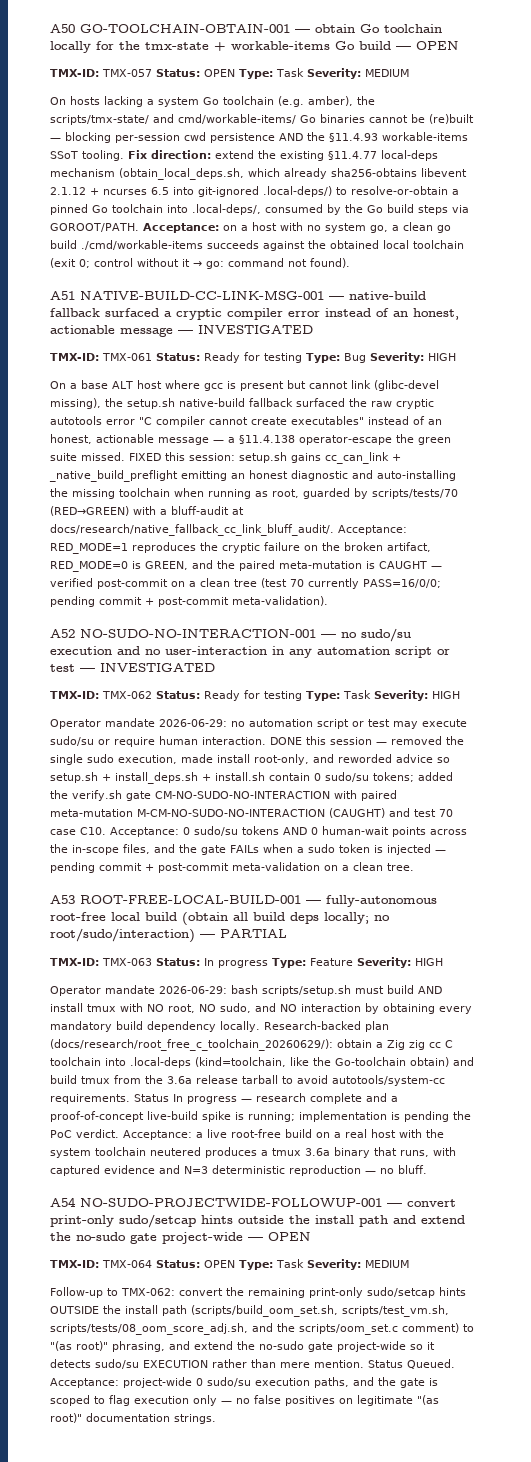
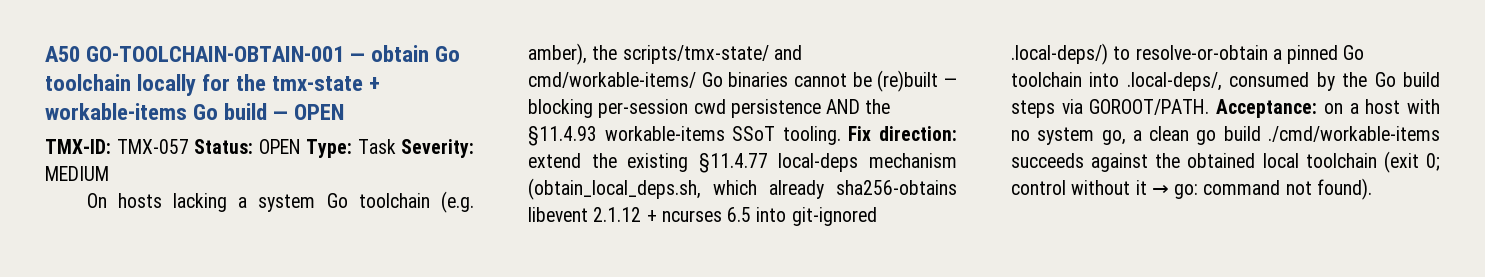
[50,290,426,300] [50,308,459,320] [50,325,313,337] [50,352,456,363] [50,380,439,391] [50,398,434,409] [50,416,442,427] [50,434,451,445] [50,452,401,464] [49,470,456,482] [50,488,458,499] [50,506,244,516] [50,524,407,536] [50,542,431,554] [50,560,442,572] [50,578,441,589] [50,596,328,607] [50,628,411,642] [50,646,450,658] [50,663,215,672] [50,690,460,701] [50,718,467,729] [50,736,464,747] [50,754,450,765] [50,772,453,784] [50,790,397,801] [50,808,453,818] [50,826,467,837] [50,844,446,855] [50,862,414,873] [50,895,437,907] [50,912,390,925] [50,928,287,943] [50,957,443,968] [50,985,442,996] [50,1003,472,1014] [50,1021,389,1032] [50,1039,453,1051] [50,1057,474,1068] [50,1075,445,1086] [50,1093,398,1104] [50,1111,471,1122] [50,1129,444,1140] [50,1147,456,1158] [50,1165,427,1176] [50,1197,456,1207] [50,1214,465,1228] [50,1232,311,1244] [50,1259,409,1270] [50,1287,466,1298] [50,1305,449,1317] [50,1323,474,1335] [50,1341,435,1352] [50,1359,455,1369] [50,1377,438,1388] [50,1395,439,1406] [50,1413,216,1424] // A51 NATIVE-BUILD-CC-LINK-MSG-001 — native-build fallback surfaced a cryptic compiler error instead of an honest, actionable message — INVESTIGATED // TMX-ID: TMX-061 Status: Ready for testing Type: Bug Severity: HIGH // On a base ALT host where gcc is present but cannot link (glibc-devel missing), the setup.sh native-build fallback surfaced the raw cryptic autotools error "C compiler cannot create executables" instead of an honest, actionable message — a §11.4.138 operator-escape the green suite missed. FIXED this session: setup.sh gains cc_can_link + _native_build_preflight emitting an honest diagnostic and auto-installing the missing toolchain when running as root, guarded by scripts/tests/70 (RED→GREEN) with a bluff-audit at docs/research/native_fallback_cc_link_bluff_audit/. Acceptance: RED_MODE=1 reproduces the cryptic failure on the broken artifact, RED_MODE=0 is GREEN, and the paired meta-mutation is CAUGHT — verified post-commit on a clean tree (test 70 currently PASS=16/0/0; pending commit + post-commit meta-validation). // A52 NO-SUDO-NO-INTERACTION-001 — no sudo/su execution and no user-interaction in any automation script or test — INVESTIGATED // TMX-ID: TMX-062 Status: Ready for testing Type: Task Severity: HIGH // Operator mandate 2026-06-29: no automation script or test may execute sudo/su or require human interaction. DONE this session — removed the single sudo execution, made install root-only, and reworded advice so setup.sh + install_deps.sh + install.sh contain 0 sudo/su tokens; added the verify.sh gate CM-NO-SUDO-NO-INTERACTION with paired meta-mutation M-CM-NO-SUDO-NO-INTERACTION (CAUGHT) and test 70 case C10. Acceptance: 0 sudo/su tokens AND 0 human-wait points across the in-scope files, and the gate FAILs when a sudo token is injected — pending commit + post-commit meta-validation on a clean tree. // A53 ROOT-FREE-LOCAL-BUILD-001 — fully-autonomous root-free local build (obtain all build deps locally; no root/sudo/interaction) — PARTIAL // TMX-ID: TMX-063 Status: In progress Type: Feature Severity: HIGH // Operator mandate 2026-06-29: bash scripts/setup.sh must build AND install tmux with NO root, NO sudo, and NO interaction by obtaining every mandatory build dependency locally. Research-backed plan (docs/research/root_free_c_toolchain_20260629/): obtain a Zig zig cc C toolchain into .local-deps (kind=toolchain, like the Go-toolchain obtain) and build tmux from the 3.6a release tarball to avoid autotools/system-cc requirements. Status In progress — research complete and a proof-of-concept live-build spike is running; implementation is pending the PoC verdict. Acceptance: a live root-free build on a real host with the system toolchain neutered produces a tmux 3.6a binary that runs, with captured evidence and N=3 deterministic reproduction — no bluff. // A54 NO-SUDO-PROJECTWIDE-FOLLOWUP-001 — convert print-only sudo/setcap hints outside the install path and extend the no-sudo gate project-wide — OPEN // TMX-ID: TMX-064 Status: OPEN Type: Task Severity: MEDIUM // Follow-up to TMX-062: convert the remaining print-only sudo/setcap hints OUTSIDE the install path (scripts/build_oom_set.sh, scripts/test_vm.sh, scripts/tests/08_oom_score_adj.sh, and the scripts/oom_set.c comment) to "(as root)" phrasing, and extend the no-sudo gate project-wide so it detects sudo/su EXECUTION rather than mere mention. Status Queued. Acceptance: project-wide 0 sudo/su execution paths, and the gate is scoped to flag execution only — no false positives on legitimate "(as root)" documentation strings. -> (1372, 189) none

